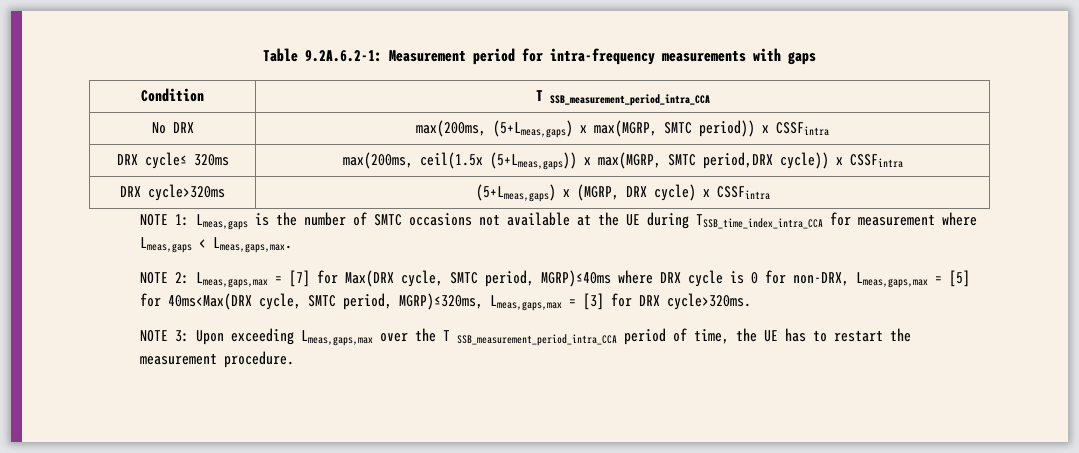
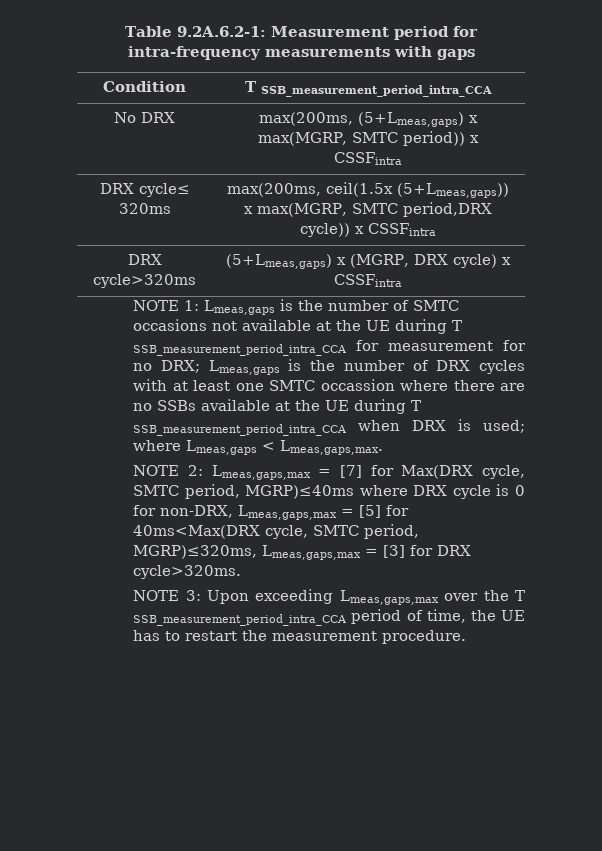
[695,212,935,229] TSSB_time_index_intra_CCA for measurement -> [452,320,463,331] [133,340,526,356] [133,359,525,375] [133,379,525,391] [133,399,422,414] [133,419,525,436] T SSB_measurement_period_intra_CCA for measurement for no DRX; Lmeas,gaps is the number of DRX cycles with at least one SMTC occassion where there are no SSBs available at the UE during T SSB_measurement_period_intra_CCA when DRX is used;

